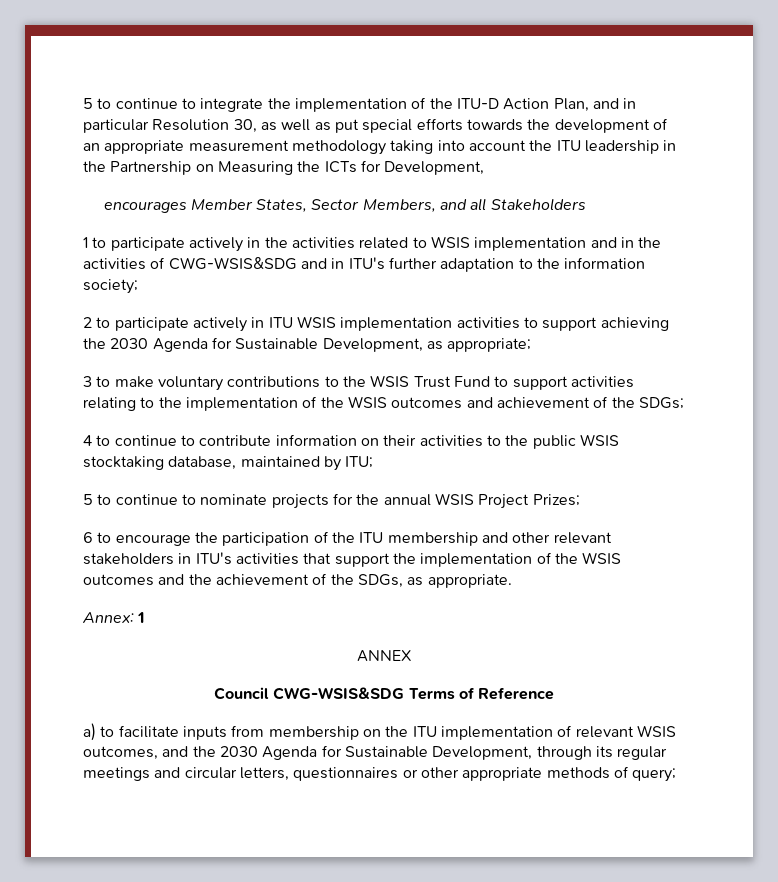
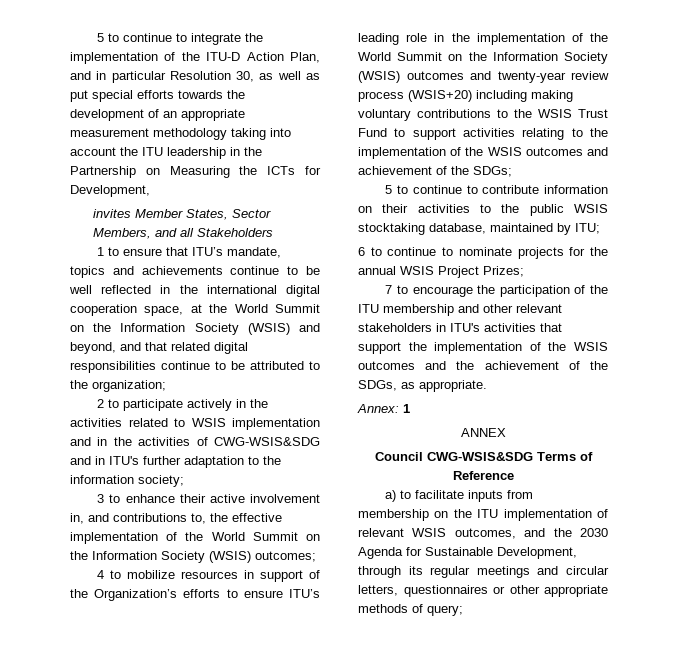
[103,201,187,213] encourages -> [92,209,131,218] invites
(107, 242) none -> [123,247,282,258] [70,266,320,278] [69,285,320,297] [70,304,320,316] [70,323,320,335] [70,342,248,354] [70,361,320,373] [70,380,166,392] [97,399,120,408] ensure that ITU’s mandate, topics and achievements continue to be well reflected in the international digital cooperation space, at the World Summit on the Information Society (WSIS) and beyond, and that related digital responsibilities continue to be attributed to the organization; // 2 to
[83,316,669,332] [83,337,532,352] [83,376,154,388] 2 to participate actively in ITU WSIS implementation activities to support achieving the 2030 Agenda for Sustainable Development, as appropriate; // 3 to make -> [97,494,320,503] [70,513,282,524] [70,532,320,544] [70,551,316,563] [97,570,320,582] [70,589,320,601] [358,33,608,45] [358,52,608,64] [358,71,609,83] [358,90,573,102] 3 to enhance their active involvement in, and contributions to, the effective implementation of the World Summit on the Information Society (WSIS) outcomes; // 4 to mobilize resources in support of the Organization’s efforts to ensure ITU’s leading role in the implementation of the World Summit on the Information Society (WSIS) outcomes and twenty-year review process (WSIS+20) including making
[83,435,92,446] 4 -> [385,185,393,194] 5
[83,494,93,505] 5 -> [358,247,365,256] 6
[83,532,93,543] 6 -> [385,285,393,294] 7

